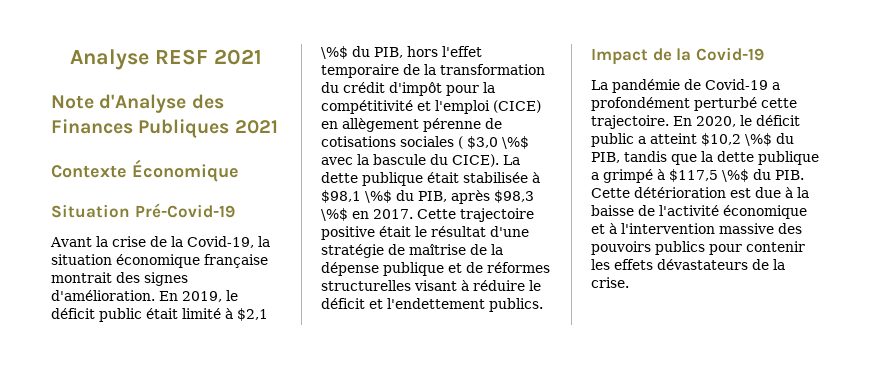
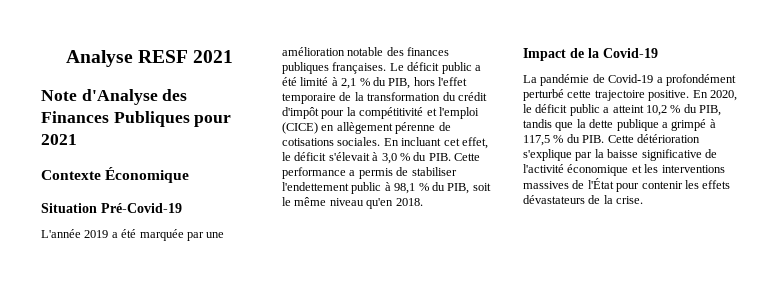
(230, 128) none -> [194,115,232,127] pour
[50,236,270,248] [51,254,268,268] [51,272,188,286] [51,290,238,302] [51,308,268,322] [321,46,348,59] Avant la crise de la Covid-19, la situation économique française montrait des signes d'amélioration. En 2019, le déficit public était limité à $2,1 \%$ -> [41,229,225,241] [282,47,450,56] [282,62,481,74] [282,77,370,89] L'année 2019 a été marquée par une amélioration notable des finances publiques françaises. Le déficit public a été limité à 2,1 %
[400,136,529,149] [321,154,520,167] [321,172,540,186] [321,190,534,204] [321,208,534,222] [321,226,529,240] [321,244,503,258] [321,262,550,276] [321,280,541,291] [321,298,543,312] sociales ( $3,0 \%$ avec la bascule du CICE). La dette publique était stabilisée à $98,1 \%$ du PIB, après $98,3 \%$ en 2017. Cette trajectoire positive était le résultat d'une stratégie de maîtrise de la dépense publique et de réformes structurelles visant à réduire le déficit et l'endettement publics. -> [337,137,488,149] [282,152,480,164] [282,167,457,179] [282,182,491,194] [282,197,423,209] sociales. En incluant cet effet, le déficit s'élevait à 3,0 % du PIB. Cette performance a permis de stabiliser l'endettement public à 98,1 % du PIB, soit le même niveau qu'en 2018.
[591,115,669,129] trajectoire. -> [594,90,690,101] trajectoire positive.
[701,133,772,146] $10,2 \%$ -> [645,105,681,116] 10,2 %
[669,169,749,182] $117,5 \%$ -> [523,135,564,146] 117,5 %
[730,187,793,198] est due à -> [523,149,593,161] s'explique par
(634, 210) none -> [641,149,702,161] significative
[609,223,802,234] [591,241,705,255] à l'intervention massive des pouvoirs publics -> [644,164,725,173] [523,178,614,189] les interventions massives de l'État

